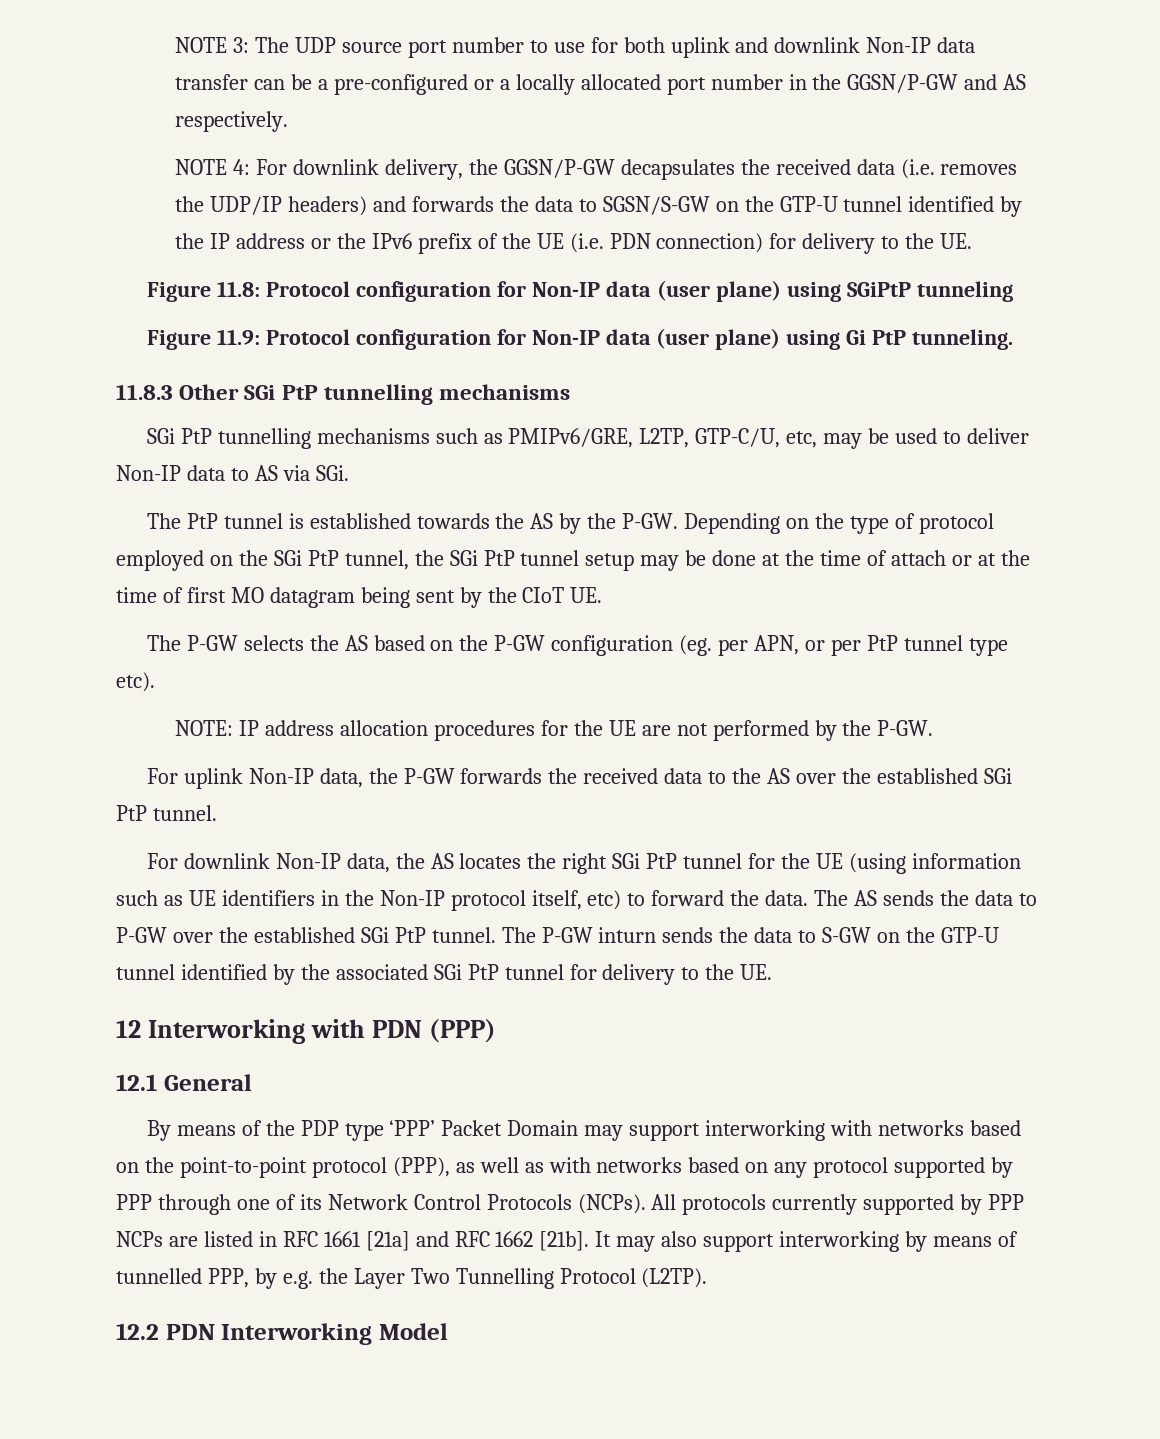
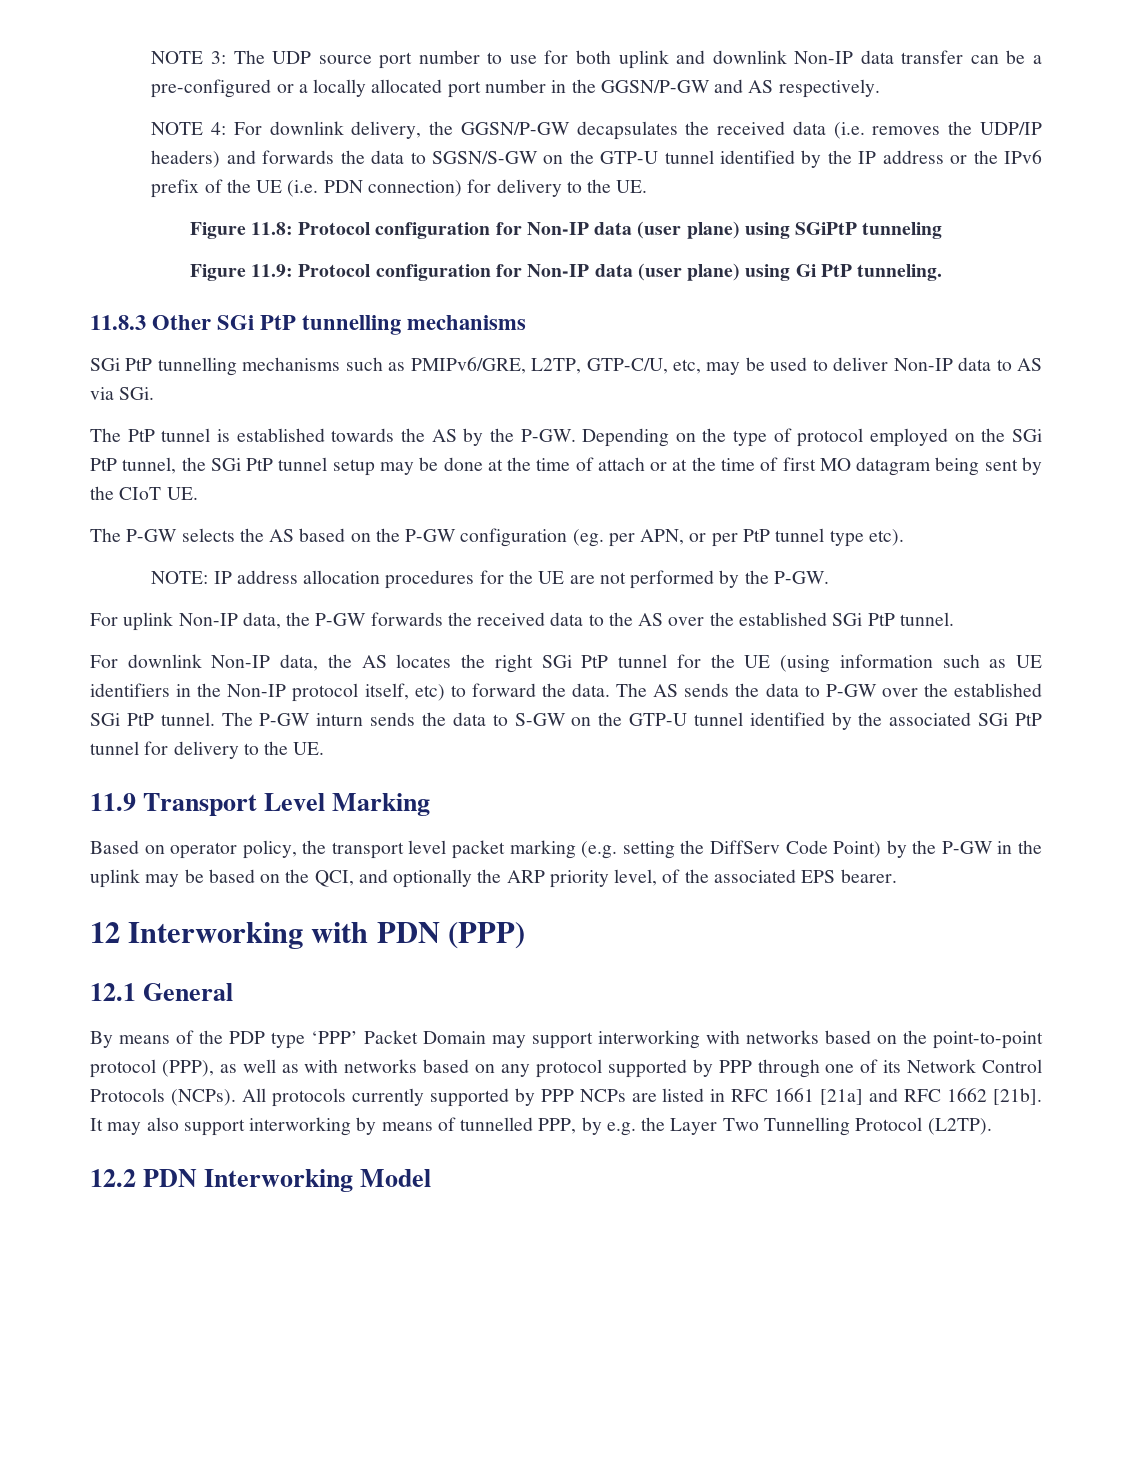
(773, 972) none -> [90,793,431,816] [90,840,1042,859] [90,869,897,888] // 11.9 Transport Level Marking // Based on operator policy, the transport level packet marking (e.g. setting the DiffServ Code Point) by the P-GW in the uplink may be based on the QCI, and optionally the ARP priority level, of the associated EPS bearer.

